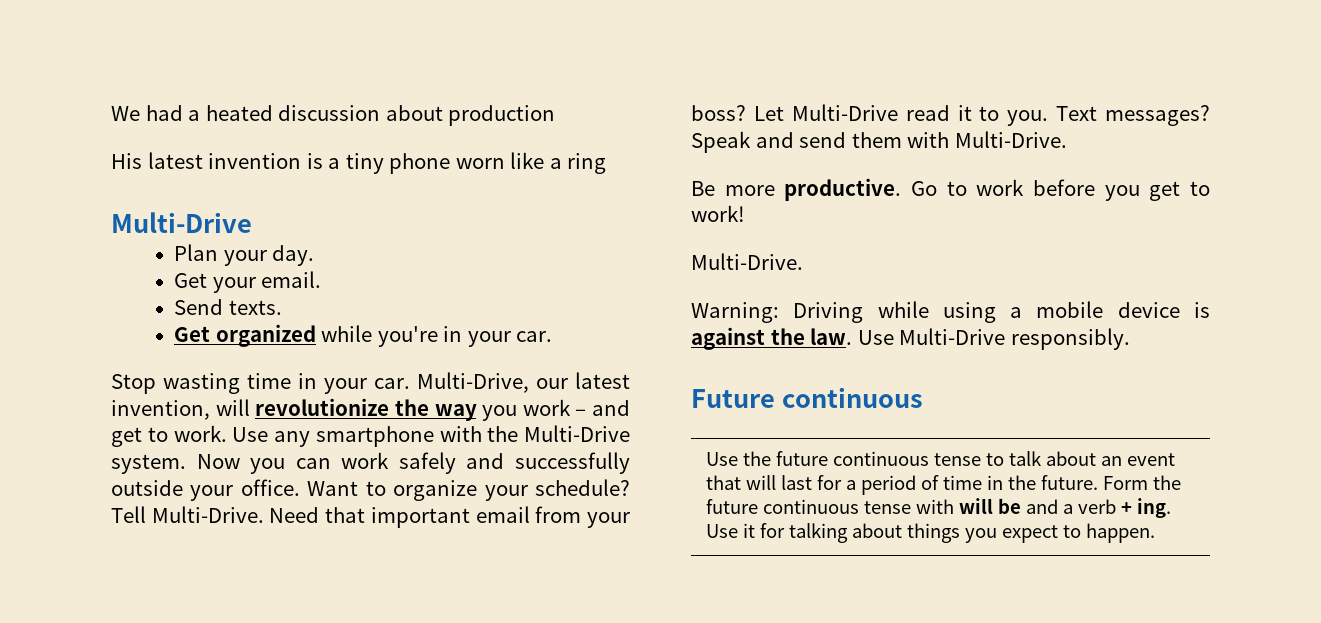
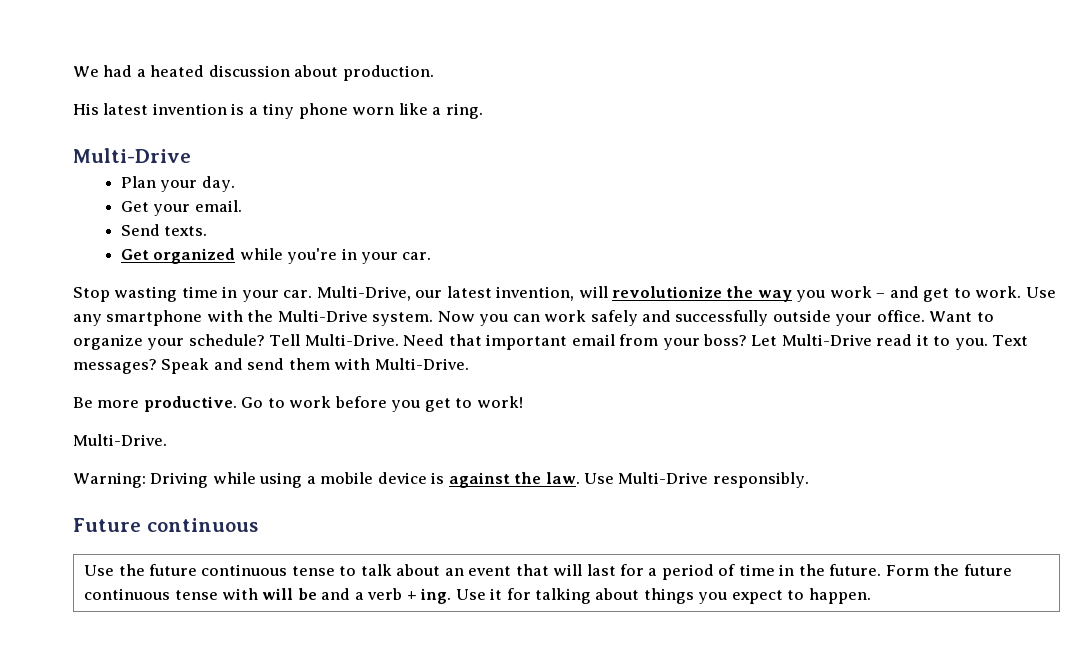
[448,105,556,126] production -> [342,65,434,81] production.
[567,153,607,174] ring -> [445,103,483,119] ring.

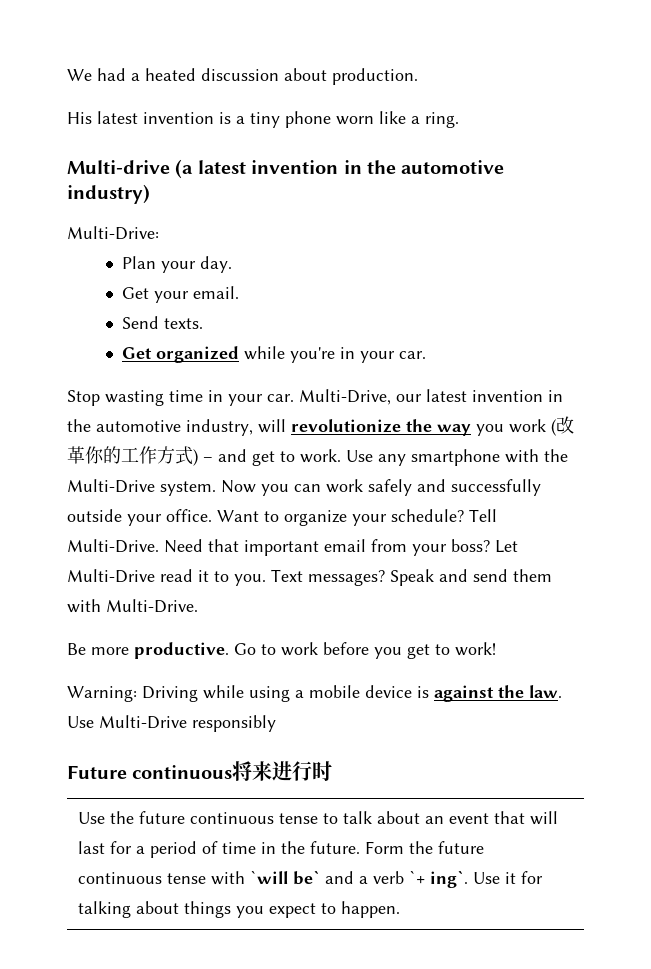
[73,148,191,163] Multi-Drive -> [67,159,505,179] [67,184,150,204] [67,226,159,240] Multi-drive (a latest invention in the automotive industry) // Multi-Drive:
[496,286,575,301] invention, -> [472,390,563,402] [67,419,253,436] invention in the automotive industry,
(872, 292) none -> [551,416,574,436] [67,446,198,466] (改革你的工作方式)
[73,434,167,446] // Multi-Drive. -> (496, 649) none
[712,472,809,488] responsibly. -> [192,715,276,732] responsibly
(258, 525) none -> [232,761,333,781] 将来进行时
[262,588,317,600] will be -> [250,870,321,885] `will be`
[406,588,452,604] + ing. -> [409,870,469,888] `+ ing`.

